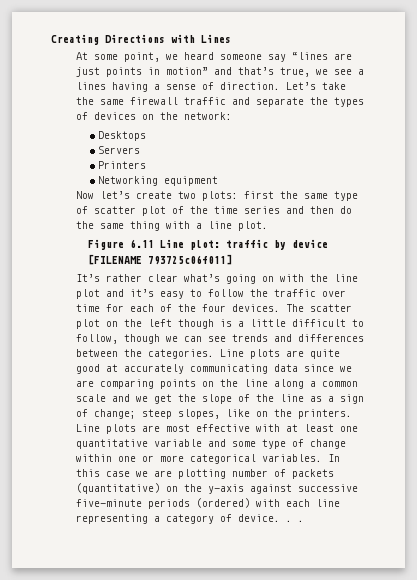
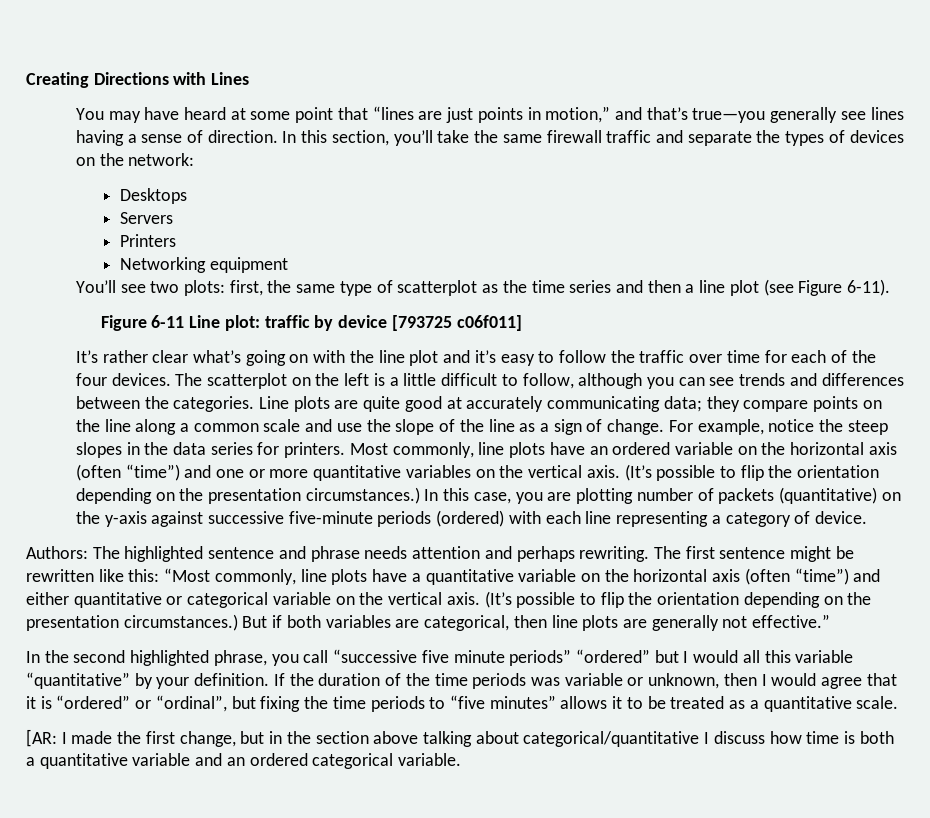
[75,52,286,62] At some point, we heard someone say -> [75,107,368,123] You may have heard at some point that
[165,67,208,75] motion” -> [545,106,611,123] motion,”
[279,67,364,77] true, we see a -> [692,107,866,123] true—you generally see
[285,82,316,90] Let’s -> [282,130,433,146] In this section, you’ll
[75,191,172,199] Now let’s create -> [75,280,146,293] You’ll see
[243,191,274,199] first -> [229,280,263,296] first,
[93,206,184,216] scatter plot of -> [397,280,499,296] scatterplot as
[339,206,352,214] [75,221,268,231] [88,239,155,250] do the same thing with a line plot. // Figure 6.11 -> [685,279,891,296] [100,315,185,331] a line plot (see Figure 6-11). // Figure 6-11
[88,254,233,265] [FILENAME 793725c06f011] -> [391,315,522,331] [793725 c06f011]
[309,304,352,312] [75,319,100,329] scatter plot -> [207,373,288,389] scatterplot
[177,319,214,329] though -> (370, 379) none
[123,334,178,344] though we -> [578,373,674,389] although you
[273,364,352,372] [75,379,154,389] data since we are comparing -> [663,396,809,412] data; they compare
[135,394,172,404] we get -> [336,423,362,432] use
[93,409,352,419] [75,424,358,434] [75,439,346,449] [75,454,340,464] [75,469,148,477] change; steep slopes, like on the printers. Line plots are most effective with at least one quantitative variable and some type of change within one or more categorical variables. In this case we -> [607,419,888,435] [75,442,897,458] [75,464,880,481] [75,487,543,504] change. For example, notice the steep slopes in the data series for printers. Most commonly, line plots have an ordered variable on the horizontal axis (often “time”) and one or more quantitative variables on the vertical axis. (It’s possible to flip the orientation depending on the presentation circumstances.) In this case, you
[285,520,304,522] . . -> [26,546,854,562] [26,568,881,585] [26,591,872,608] [26,614,831,631] [26,649,854,666] [26,672,897,689] [26,695,899,712] [26,729,894,747] [26,753,462,769] // Authors: The highlighted sentence and phrase needs attention and perhaps rewriting. The first sentence might be rewritten like this: “Most commonly, line plots have a quantitative variable on the horizontal axis (often “time”) and either quantitative or categorical variable on the vertical axis. (It’s possible to flip the orientation depending on the presentation circumstances.) But if both variables are categorical, then line plots are generally not effective.” // In the second highlighted phrase, you call “successive five minute periods” “ordered” but I would all this variable “quantitative” by your definition. If the duration of the time periods was variable or unknown, then I would agree that it is “ordered” or “ordinal”, but fixing the time periods to “five minutes” allows it to be treated as a quantitative scale. // [AR: I made the first change, but in the section above talking about categorical/quantitative I discuss how time is both a quantitative variable and an ordered categorical variable.

